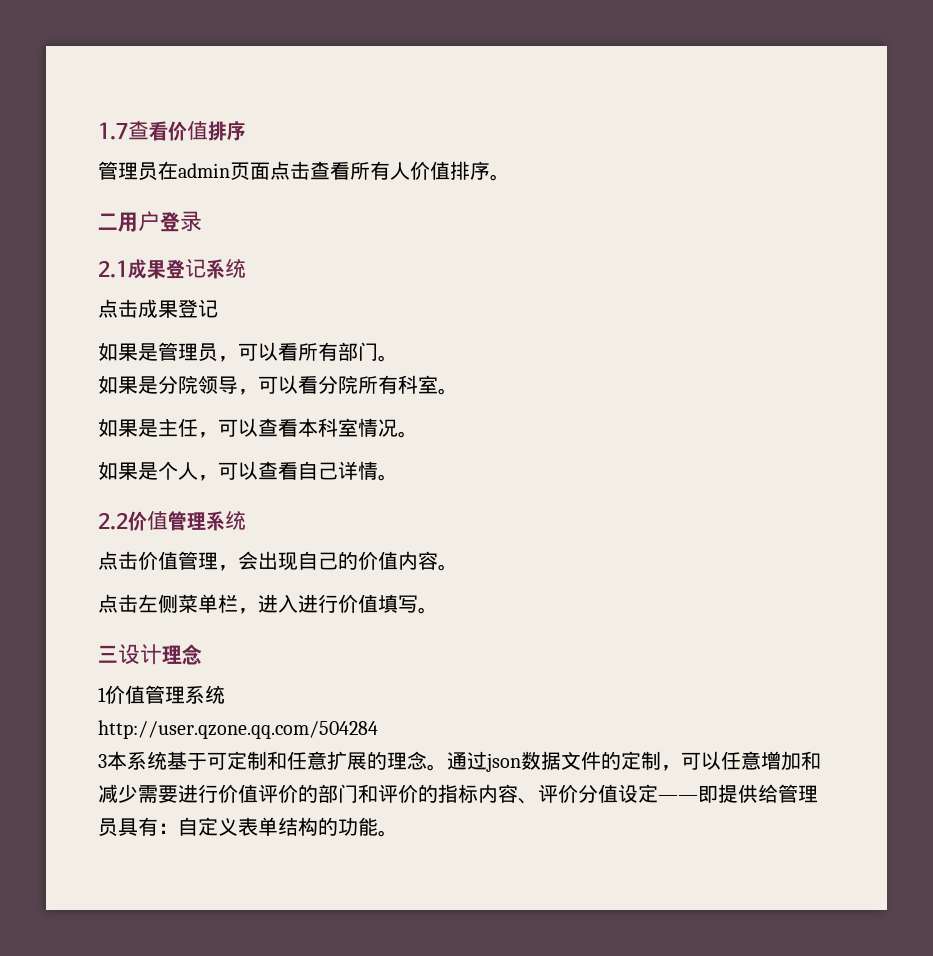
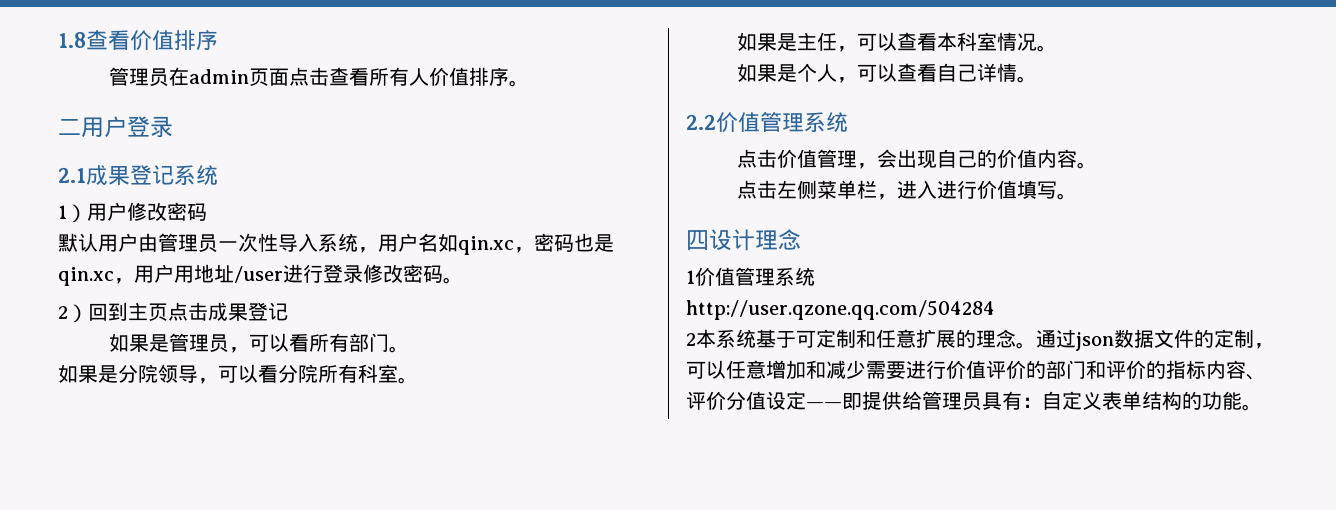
[98,122,128,140] 1.7 -> [58,32,86,48] 1.8
(246, 268) none -> [58,202,207,223] [58,233,614,255] [58,264,463,286] [58,302,168,323] 1）用户修改密码 // 默认用户由管理员一次性导入系统，用户名如qin.xc，密码也是qin.xc，用户用地址/user进行登录修改密码。 // 2）回到主页
[98,645,118,663] 三 -> [686,230,709,251] 四
[98,754,107,768] 3 -> [686,333,696,346] 2

